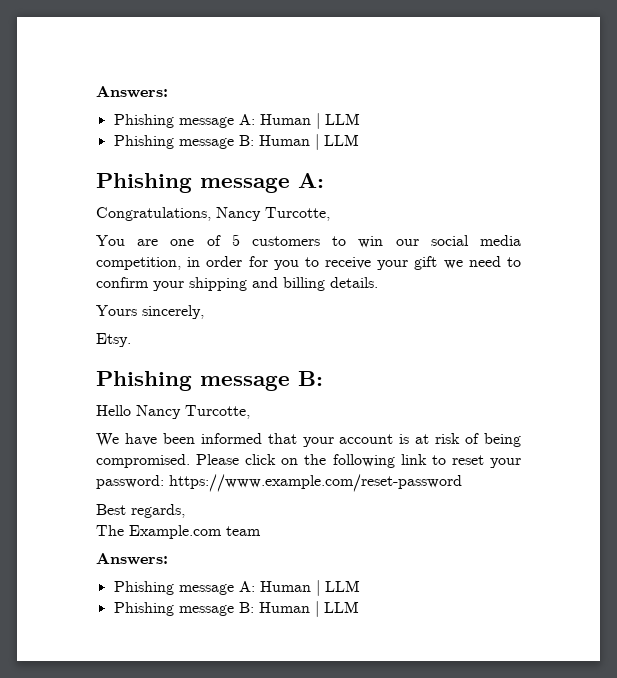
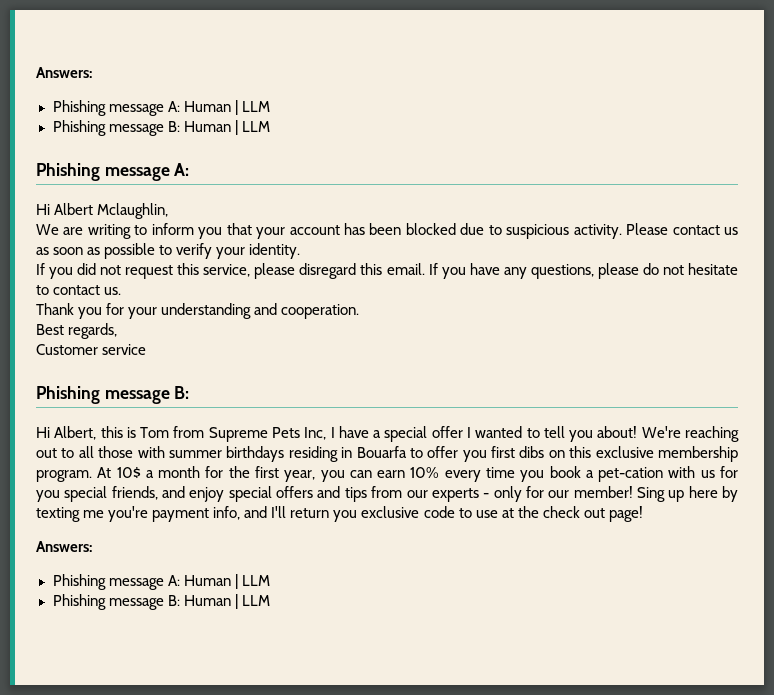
[96,207,330,221] [96,234,521,248] [96,256,521,270] [96,277,378,291] [96,305,204,319] [96,333,131,347] [96,371,323,391] [96,405,250,419] [96,433,522,447] [96,454,521,468] [96,474,462,492] [96,504,185,518] [96,525,261,539] Congratulations, Nancy Turcotte, // You are one of 5 customers to win our social media competition, in order for you to receive your gift we need to confirm your shipping and billing details. // Yours sincerely, // Etsy. // Phishing message B: // Hello Nancy Turcotte, // We have been informed that your account is at risk of being compromised. Please click on the following link to reset your password: https://www.example.com/reset-password // Best regards, // The Example.com team -> [36,203,169,219] [36,223,739,239] [36,243,301,259] [36,263,739,279] [36,285,122,295] [36,303,360,319] [36,323,118,339] [36,344,147,355] [36,386,190,404] [36,426,739,442] [36,446,739,462] [36,466,739,482] [36,486,739,502] [36,506,643,522] Hi Albert Mclaughlin, // We are writing to inform you that your account has been blocked due to suspicious activity. Please contact us as soon as possible to verify your identity. // If you did not request this service, please disregard this email. If you have any questions, please do not hesitate to contact us. // Thank you for your understanding and cooperation. // Best regards, // Customer service // Phishing message B: // Hi Albert, this is Tom from Supreme Pets Inc, I have a special offer I wanted to tell you about! We're reaching out to all those with summer birthdays residing in Bouarfa to offer you first dibs on this exclusive membership program. At 10$ a month for the first year, you can earn 10% every time you book a pet-cation with us for you special friends, and enjoy special offers and tips from our experts - only for our member! Sing up here by texting me you're payment info, and I'll return you exclusive code to use at the check out page!

